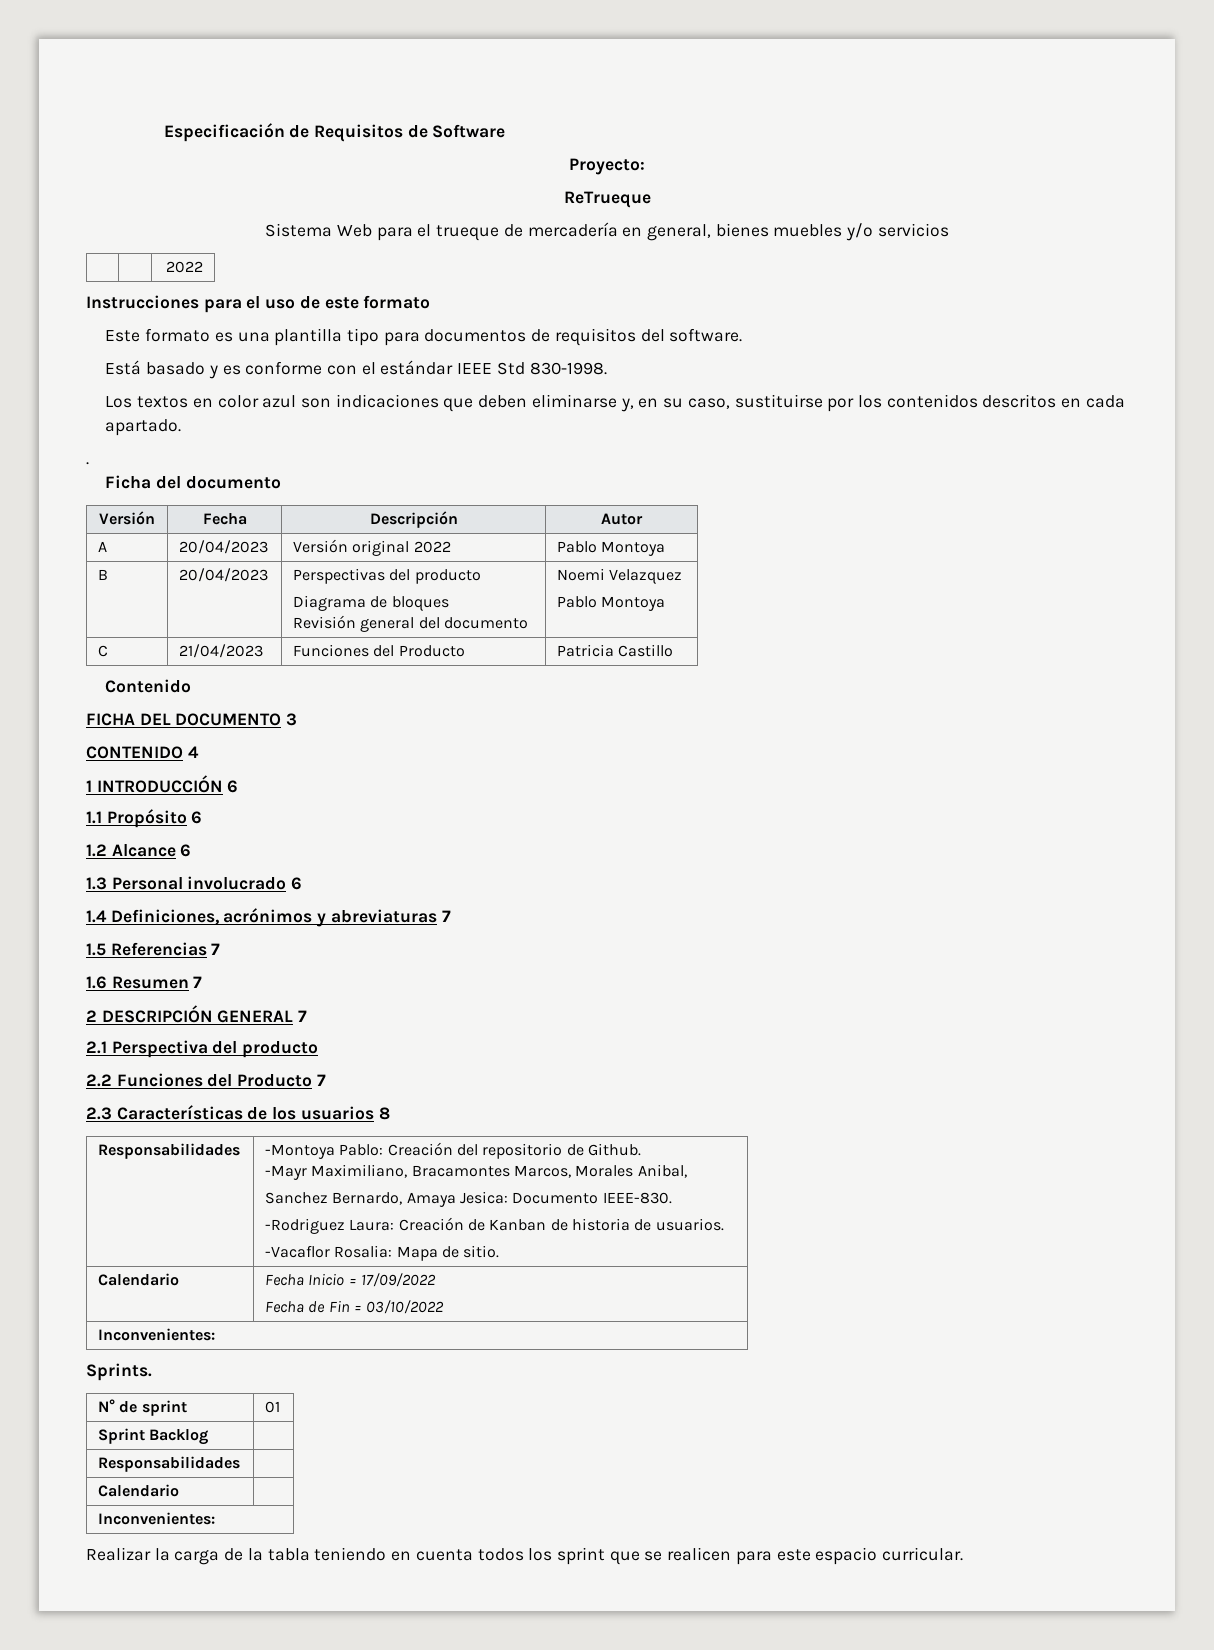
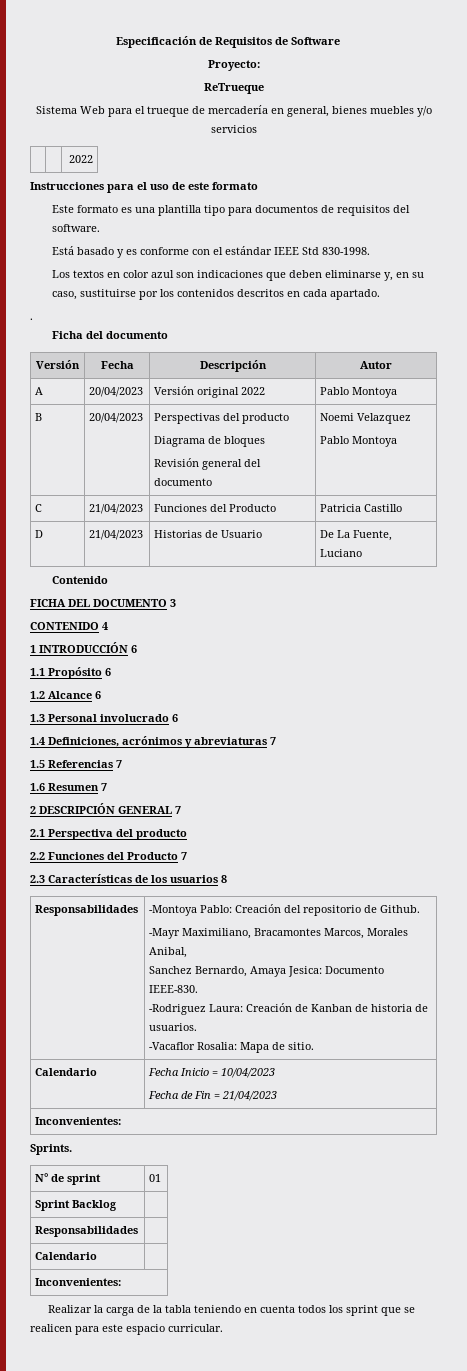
(674, 650) none -> [35,530,44,538] [89,530,144,540] [154,530,263,538] [320,530,393,541] [320,549,363,557] // D | 21/04/2023 | Historias de Usuario | De La Fuente, Luciano
[361,1273,437,1287] 17/09/2022 -> [221,1068,276,1078] 10/04/2023
[366,1300,445,1314] 03/10/2022 -> [222,1091,278,1101] 21/04/2023

